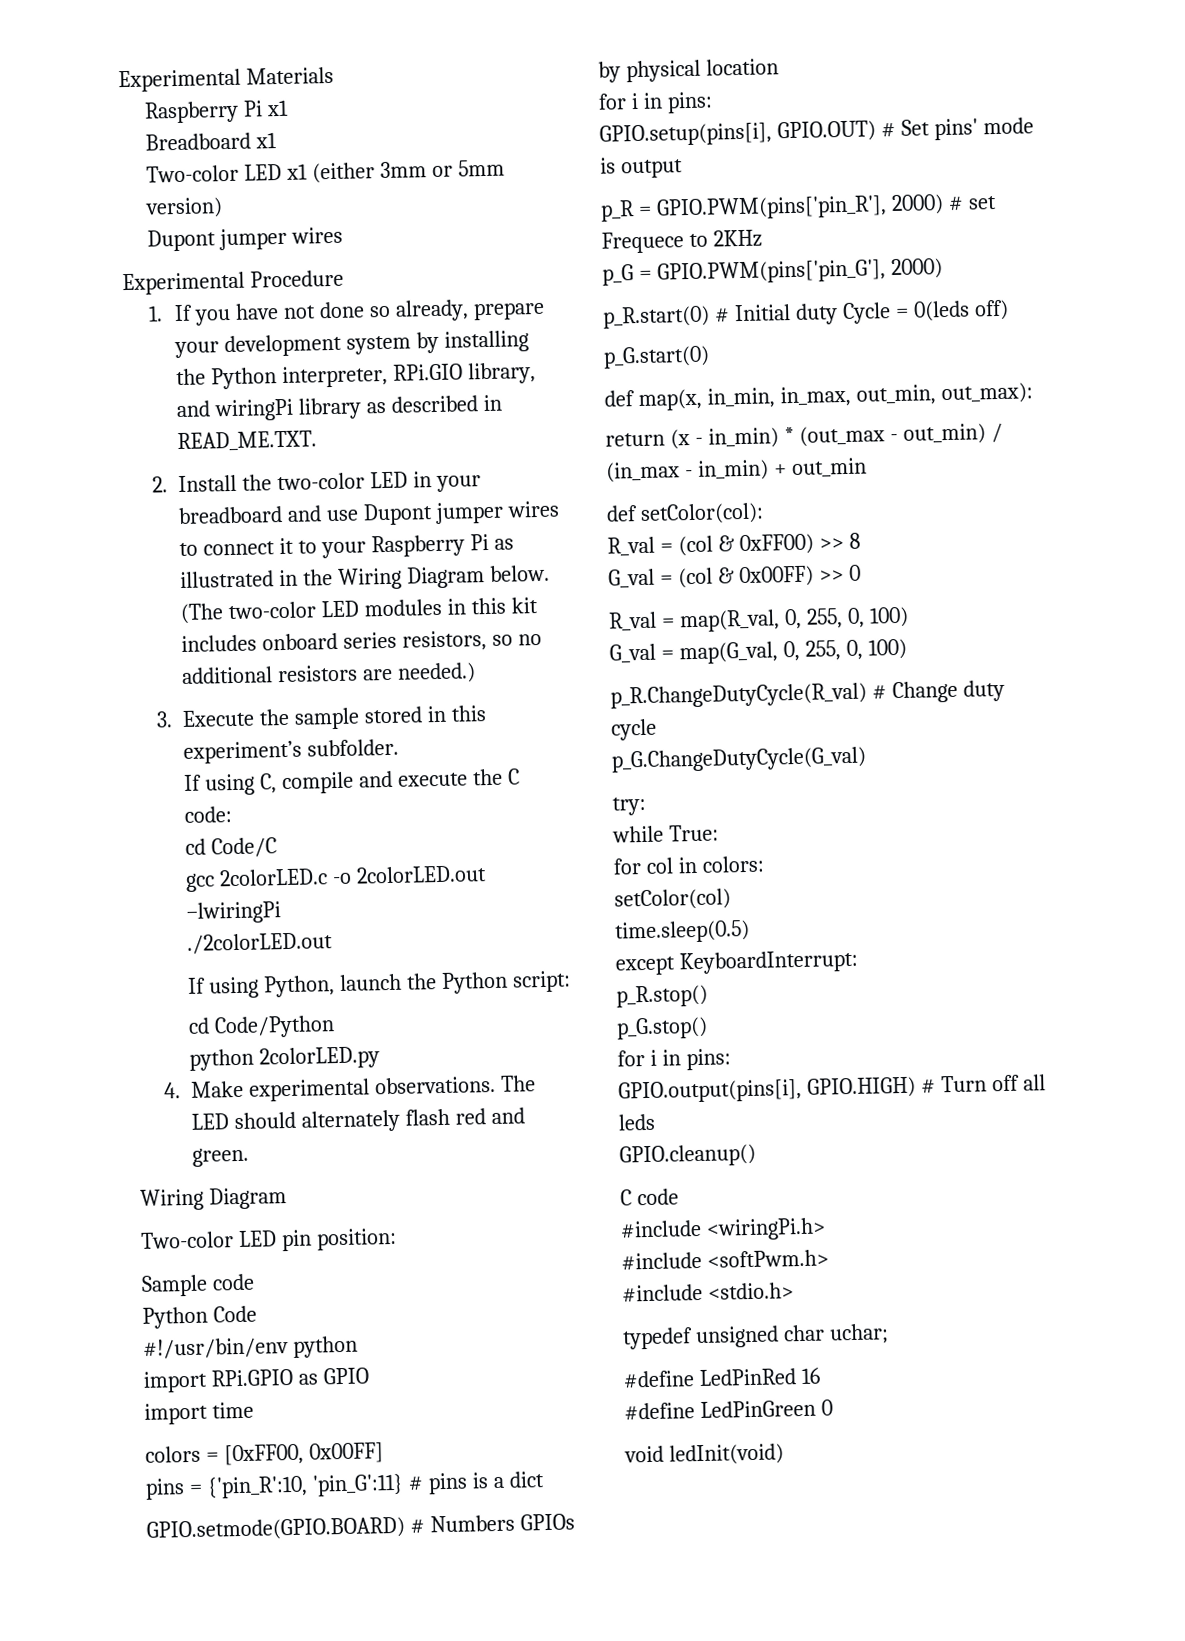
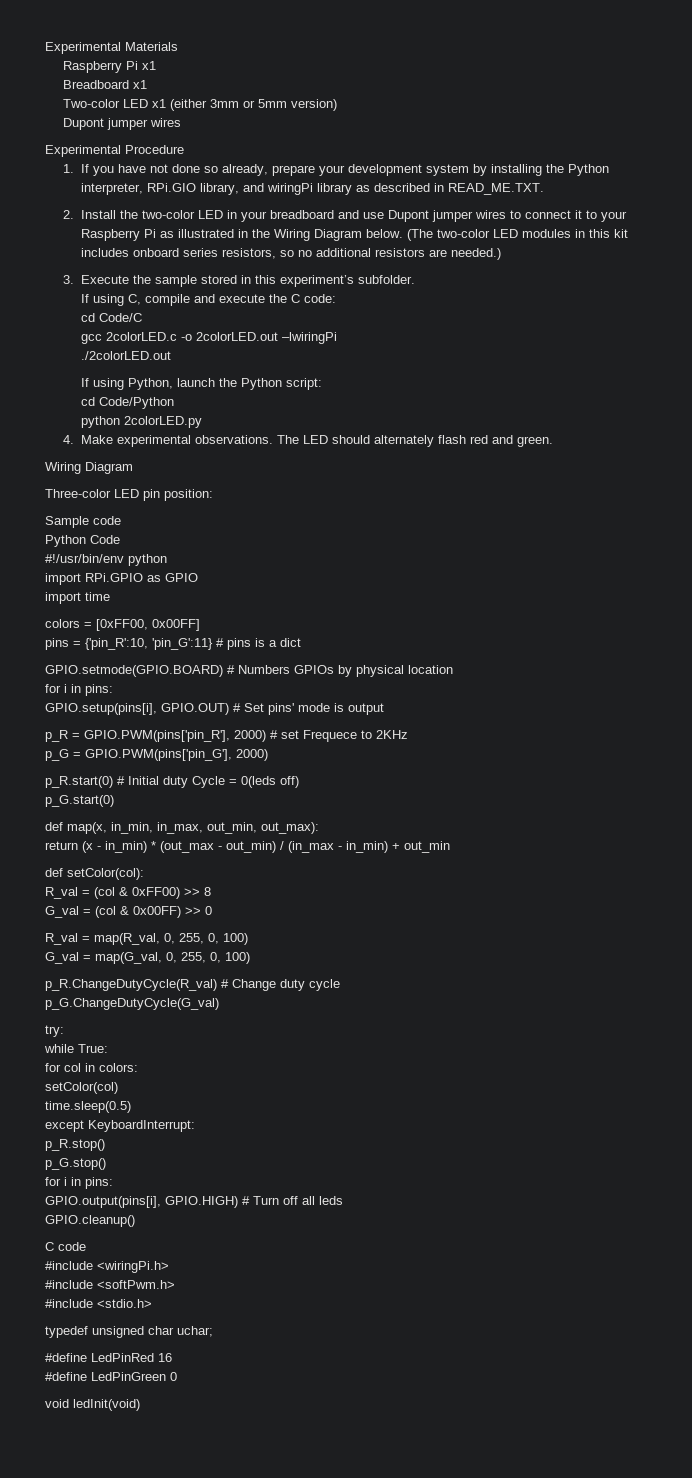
[140,1231,234,1249] Two-color -> [45,489,111,498] Three-color

